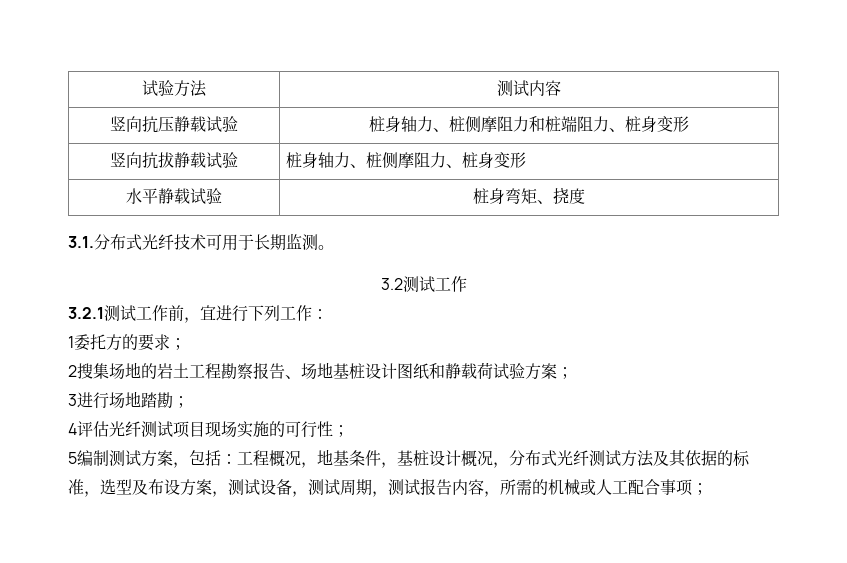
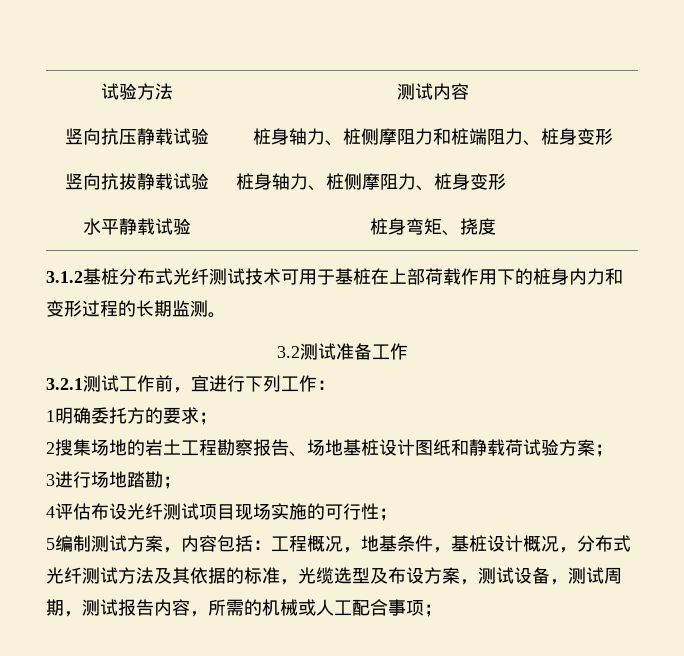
[68,234,174,250] 3.1.分布式光纤 -> [46,268,245,285] 3.1.2基桩分布式光纤测试
(254, 242) none -> [335,268,623,285] [46,300,136,317] 基桩在上部荷载作用下的桩身内力和变形过程的
(435, 284) none -> [335,343,372,360] 准备
(74, 342) none -> [55,407,91,424] 明确
(109, 429) none -> [91,503,127,520] 布设
(189, 465) none -> [181,535,217,552] 内容
(100, 494) none -> [298,567,334,584] 光缆

